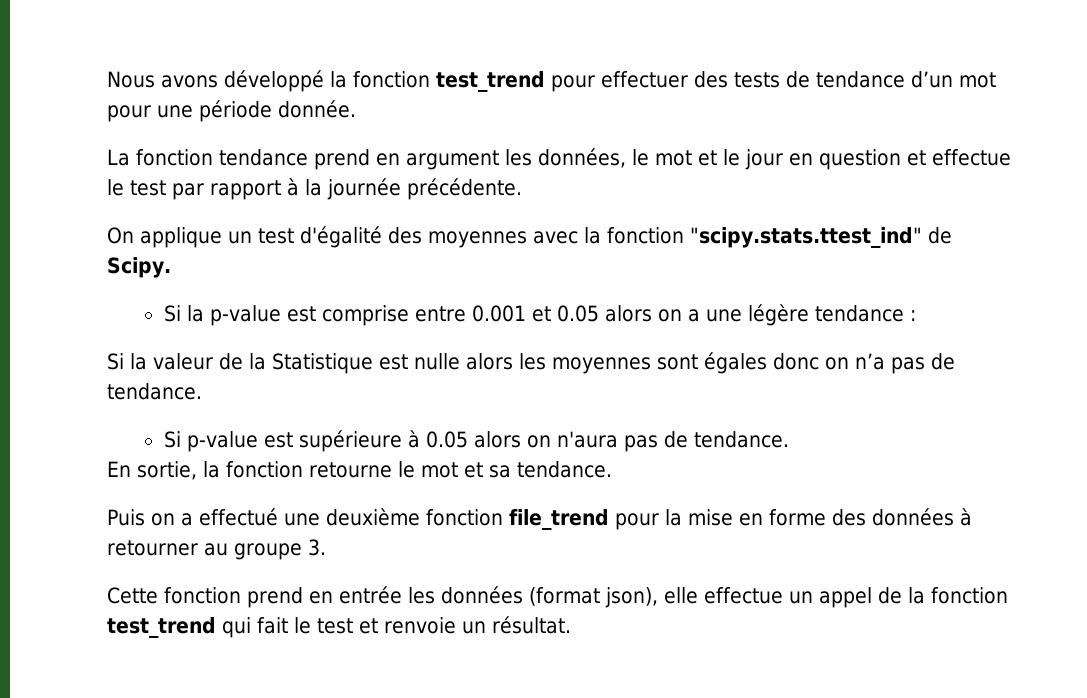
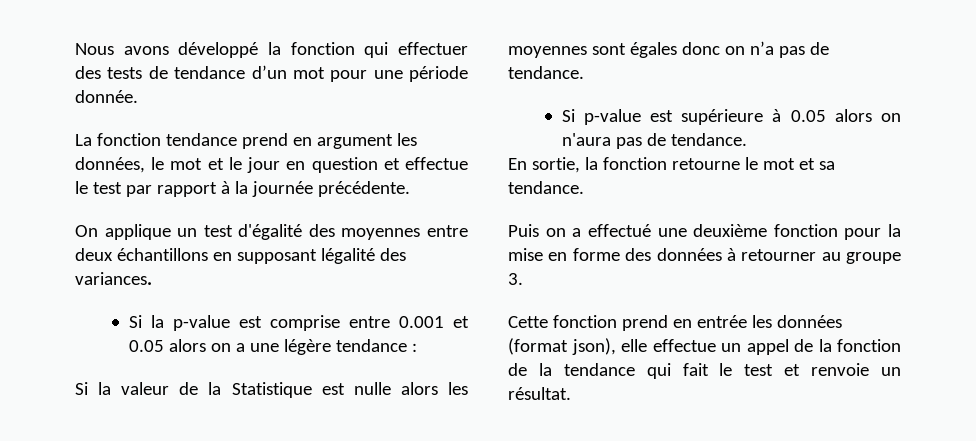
[436,71,595,92] test_trend pour -> [364,42,389,58] qui
[533,227,952,248] [107,257,171,278] avec la fonction "scipy.stats.ttest_ind" de Scipy. -> [426,225,468,237] [75,248,406,264] [75,272,152,285] entre deux échantillons en supposant légalité des variances.
[509,509,609,530] file_trend -> (838, 230) none
[107,617,216,638] test_trend -> [508,363,635,376] de la tendance

